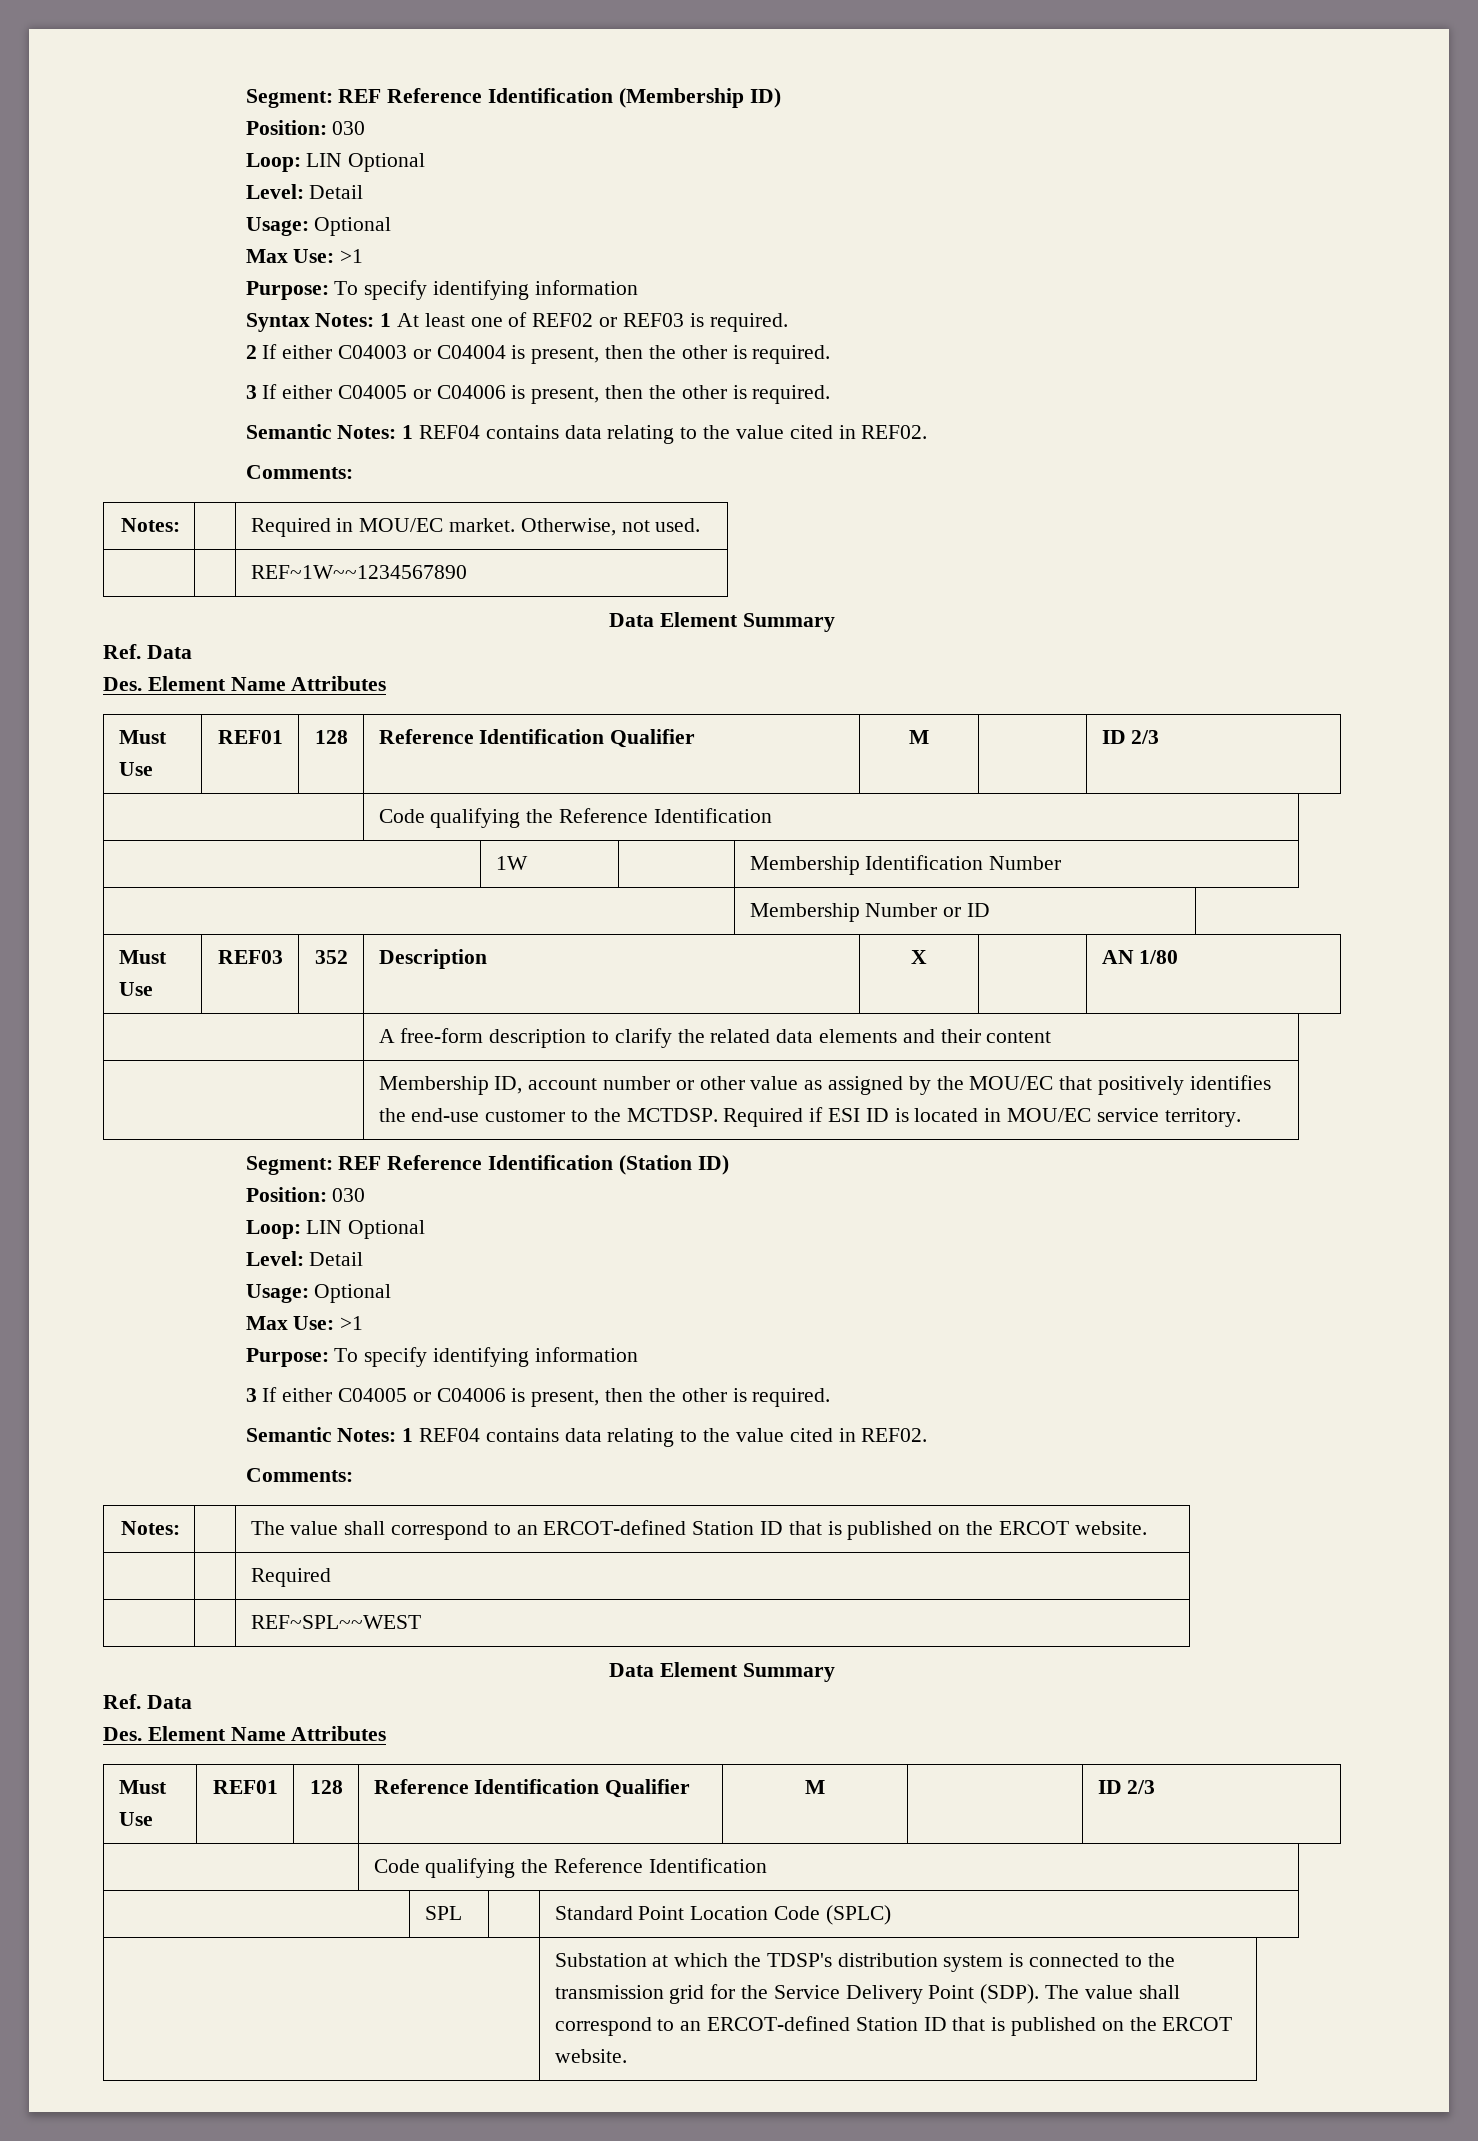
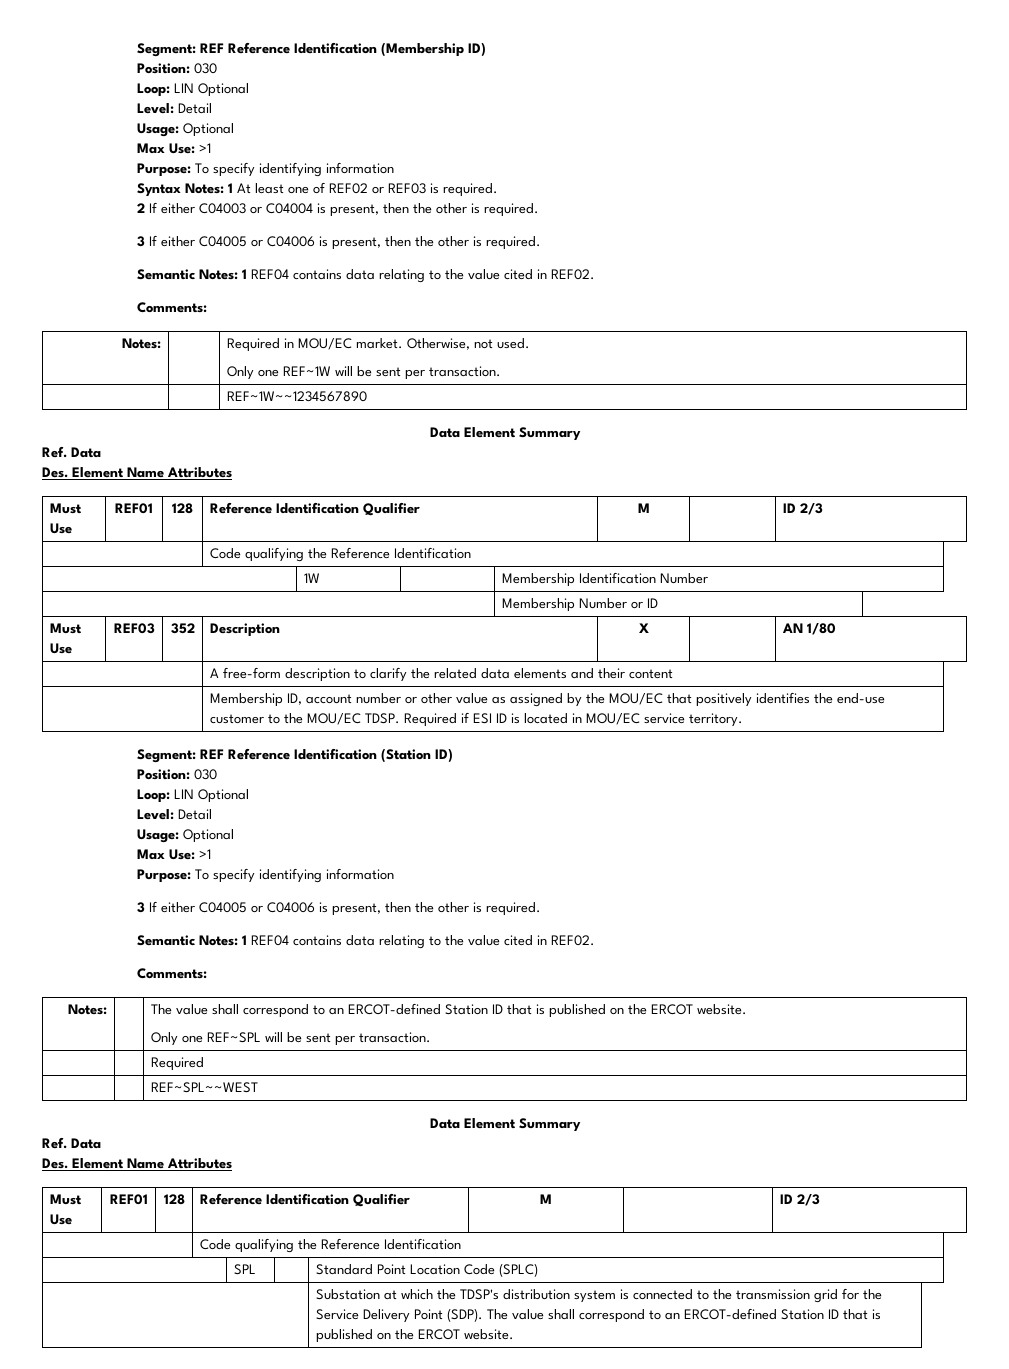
(701, 525) none -> [226,366,501,380] // Only one REF~1W will be sent per transaction.
[626,1108,718,1122] MCTDSP. -> [306,713,400,725] MOU/EC TDSP.
(1147, 1528) none -> [150,1032,431,1046] // Only one REF~SPL will be sent per transaction.

